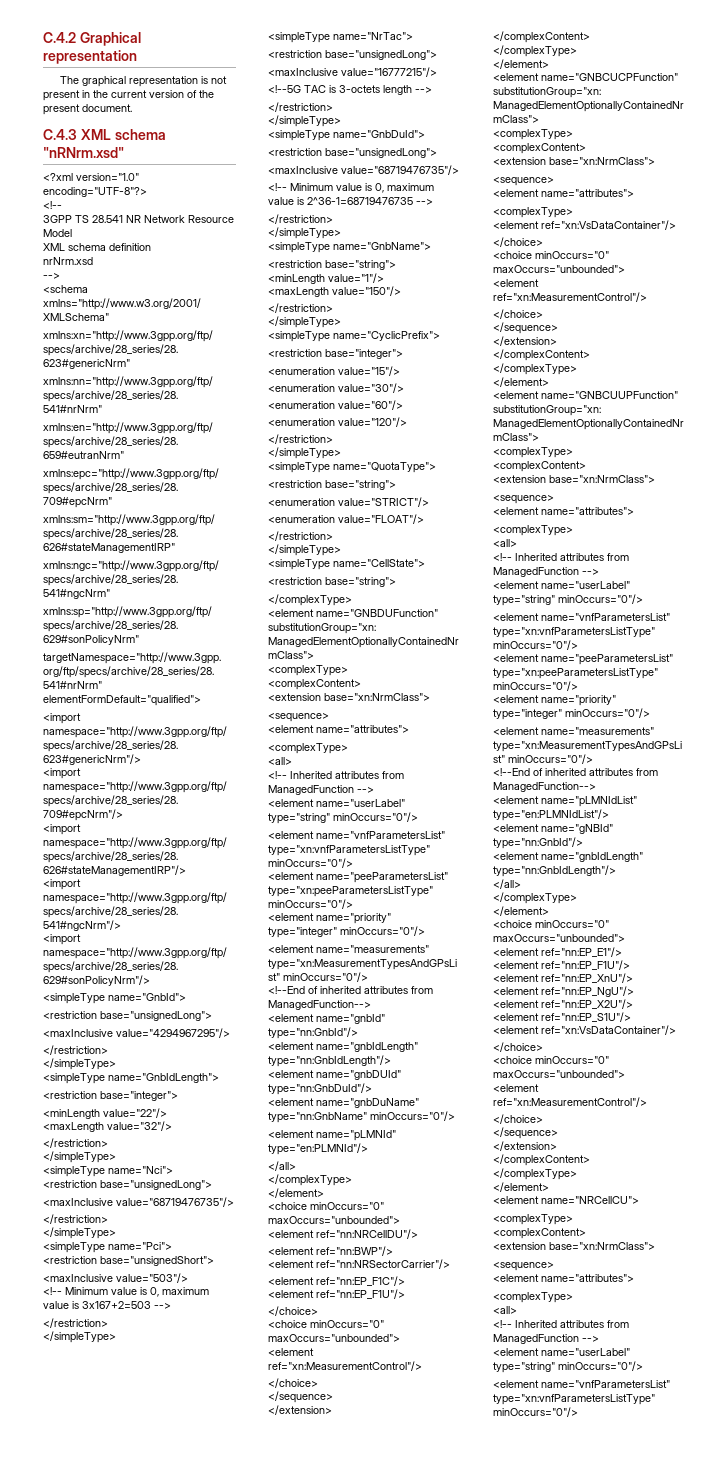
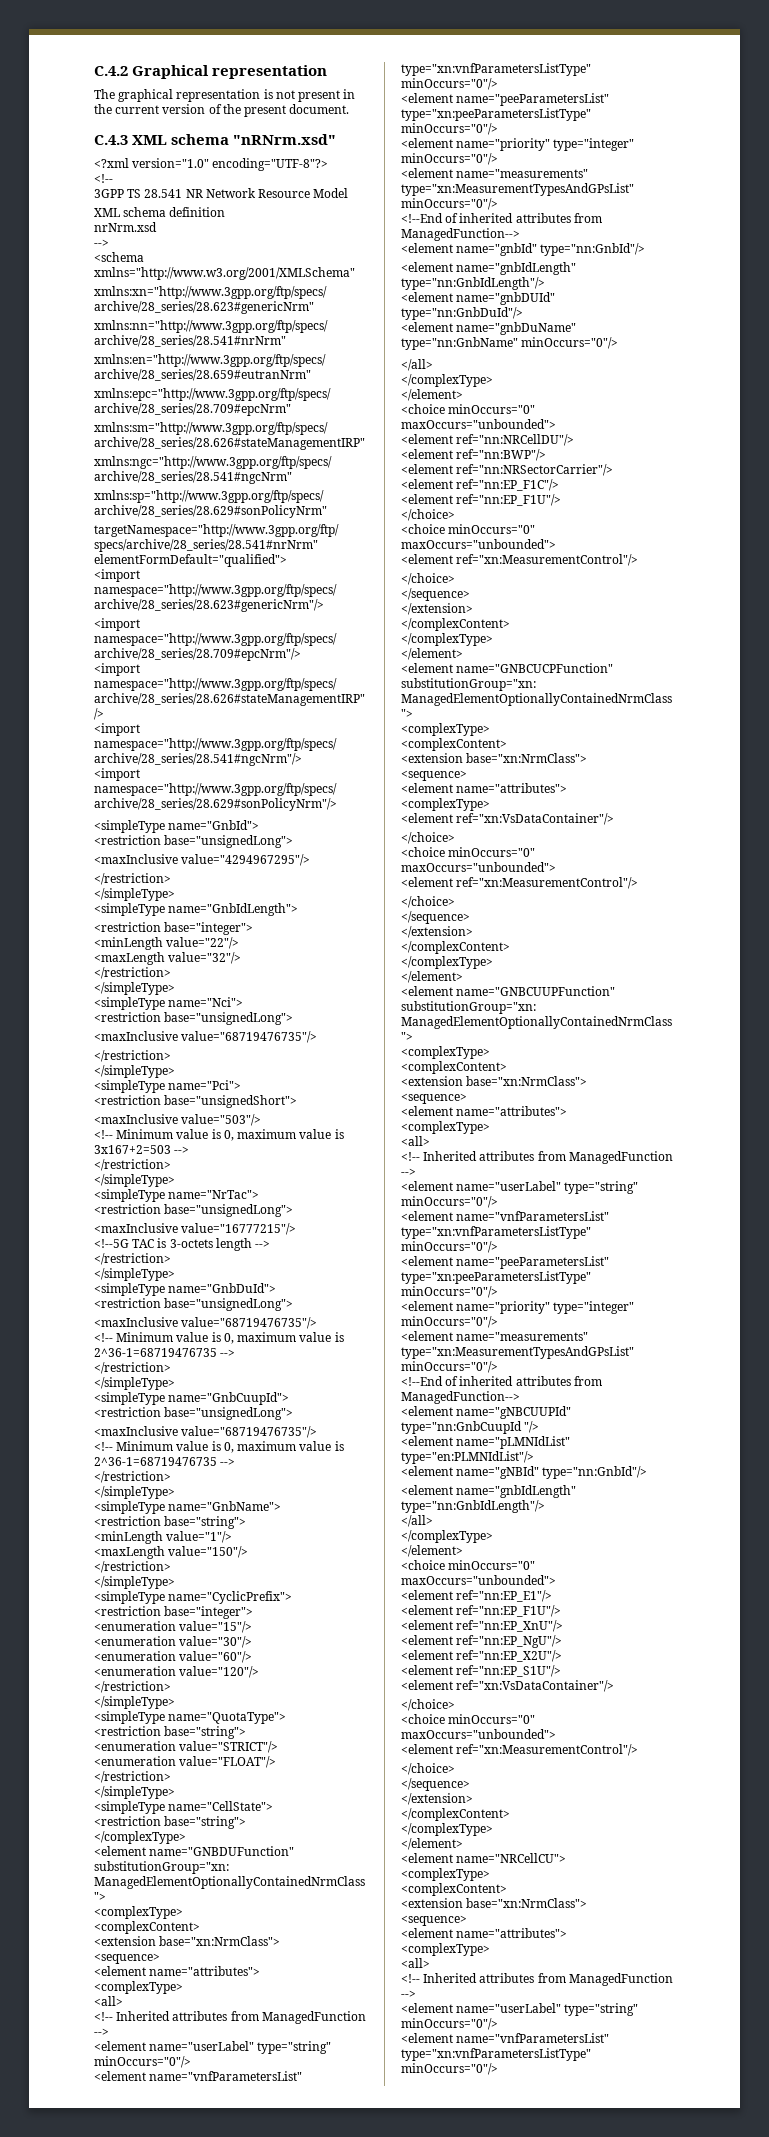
(341, 233) none -> [94,1392,290,1405] [94,1407,294,1420] [94,1426,318,1438] [94,1441,344,1453] [94,1457,236,1466] [94,1471,171,1483] [94,1486,175,1499] // <simpleType name="GnbCuupId"> // <restriction base="unsignedLong"> // <maxInclusive value="68719476735"/> // <!-- Minimum value is 0, maximum value is 2^36-1=68719476735 --> // </restriction> // </simpleType>
[268,1130,396,1141] [268,1143,368,1155] // <element name="pLMNId" type="en:PLMNId"/> -> (619, 343) none
(596, 787) none -> [401,1406,572,1419] [401,1421,540,1434] // <element name="gNBCUUPId" type="nn:GnbCuupId "/>

